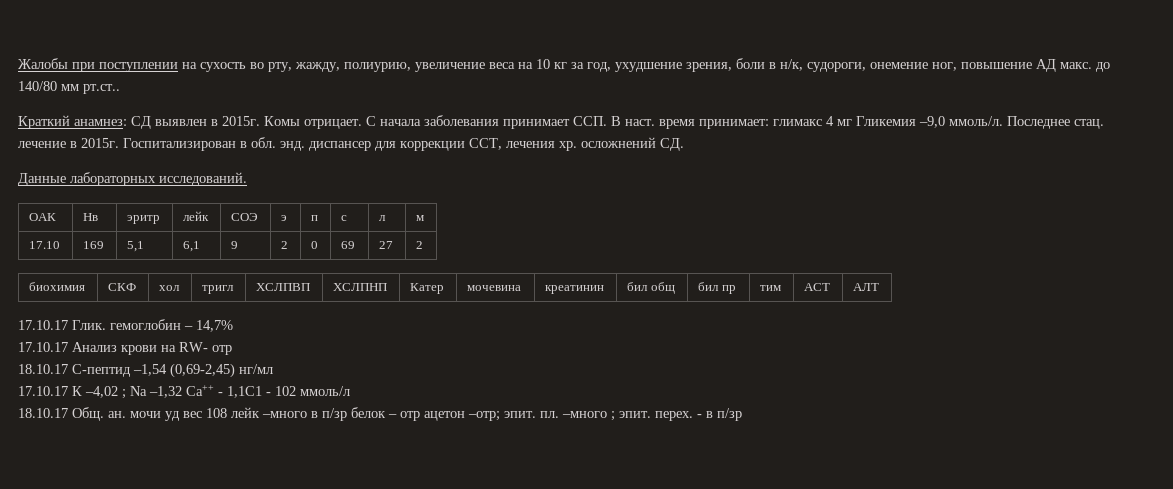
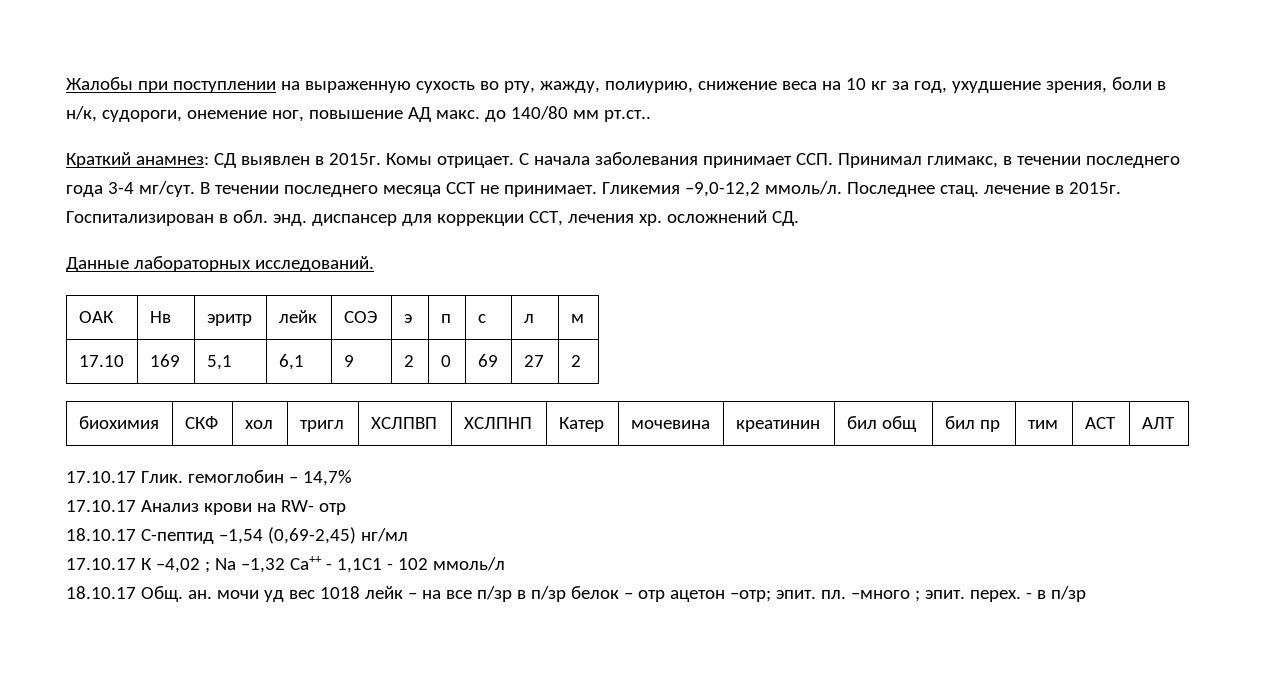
(197, 65) none -> [304,81,411,93] выраженную
[415,62,485,72] увеличение -> [697,81,777,90] снижение
[611,116,945,129] В наст. время принимает: глимакс 4 мг Гликемия –9,0 -> [837,153,1180,168] [66,181,760,197] Принимал глимакс, в течении последнего года 3-4 мг/сут. В течении последнего месяца ССТ не принимает. Гликемия –9,0-12,2
[206,407,307,418] 108 лейк –много -> [319,586,512,602] 1018 лейк – на все п/зр

